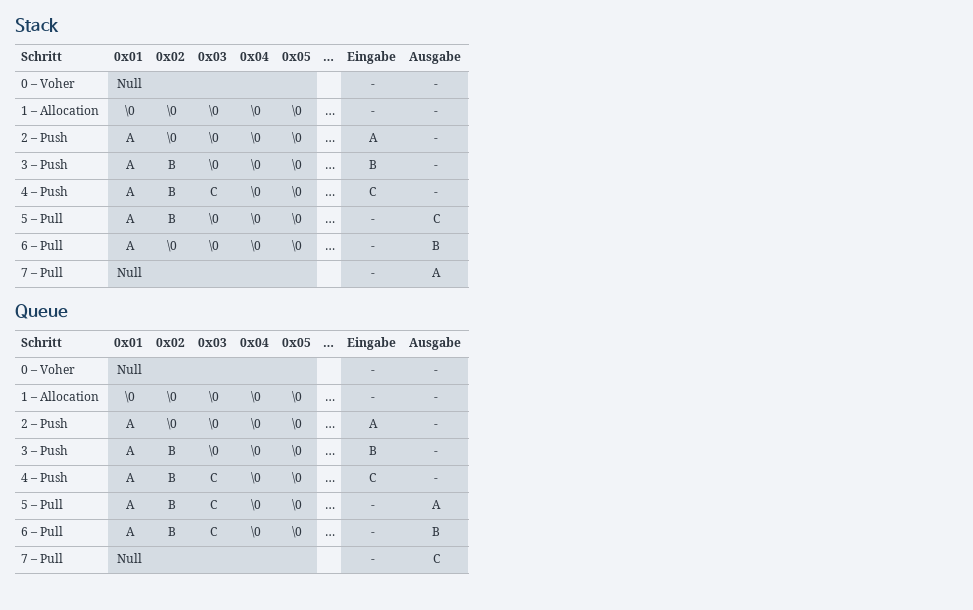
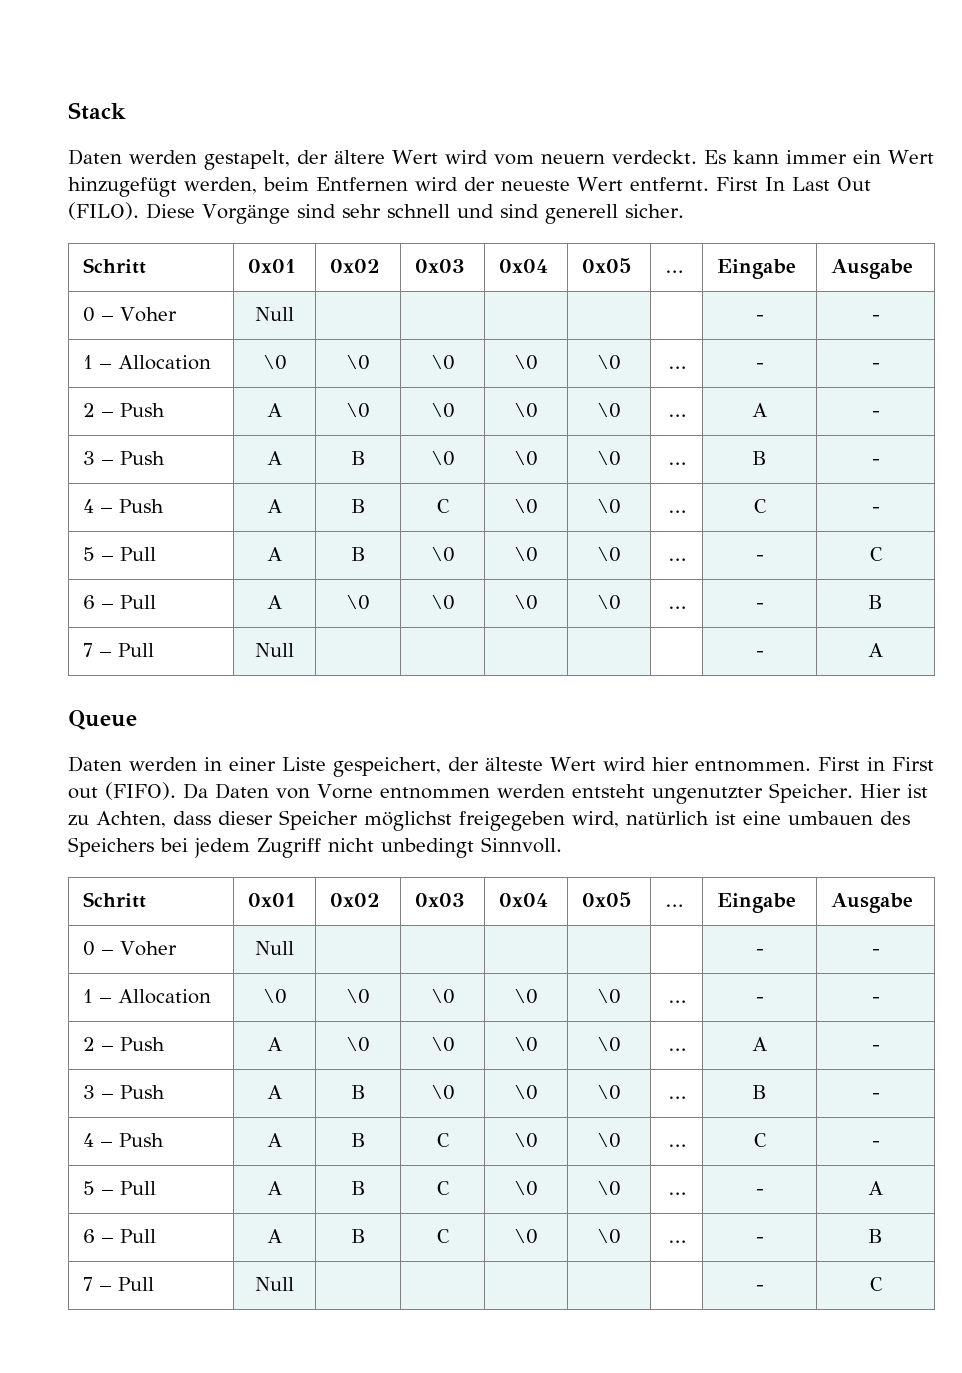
(59, 25) none -> [68,149,934,170] [68,177,871,197] [68,202,684,224] // Daten werden gestapelt, der ältere Wert wird vom neuern verdeckt. Es kann immer ein Wert hinzugefügt werden, beim Entfernen wird der neueste Wert entfernt. First In Last Out (FILO). Diese Vorgänge sind sehr schnell und sind generell sicher.
(68, 311) none -> [68,756,934,777] [68,782,928,804] [68,810,910,831] [68,837,562,858] // Daten werden in einer Liste gespeichert, der älteste Wert wird hier entnommen. First in First out (FIFO). Da Daten von Vorne entnommen werden entsteht ungenutzter Speicher. Hier ist zu Achten, dass dieser Speicher möglichst freigegeben wird, natürlich ist eine umbauen des Speichers bei jedem Zugriff nicht unbedingt Sinnvoll.

